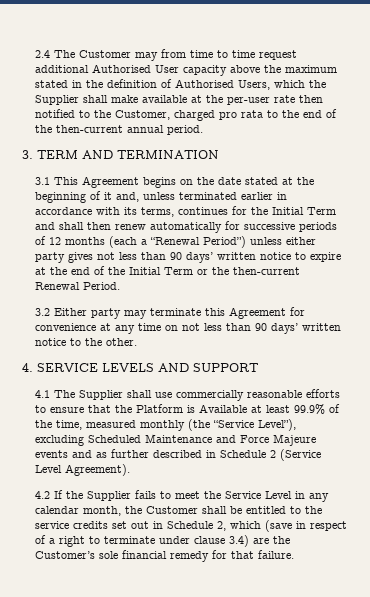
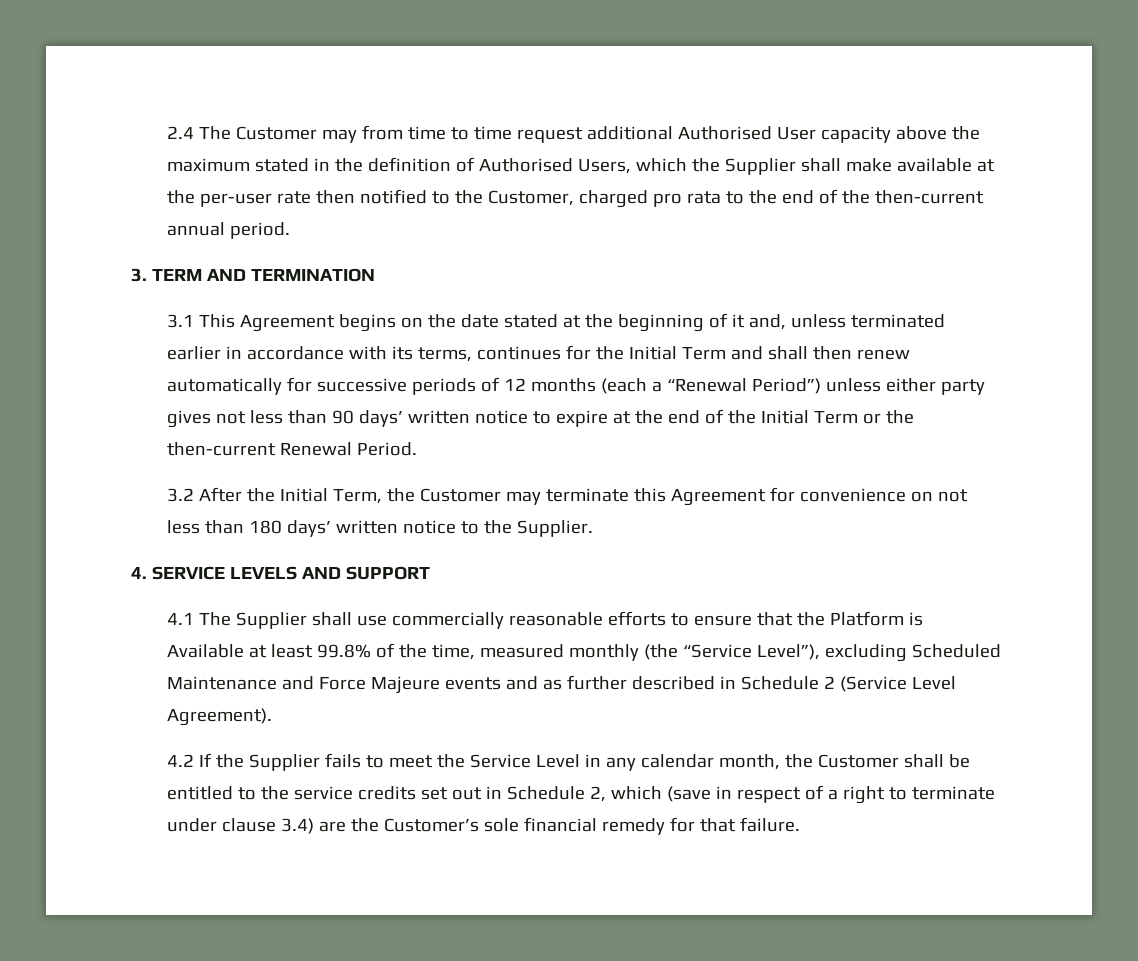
[54,308,122,319] Either party -> [198,487,501,504] After the Initial Term, the Customer
[100,323,162,334] at any time -> (906, 495) none
[255,323,268,331] 90 -> [248,520,282,534] 180
[106,338,138,346] other. -> [516,520,593,537] Supplier.
[294,404,326,415] 99.9% -> [316,644,371,658] 99.8%

